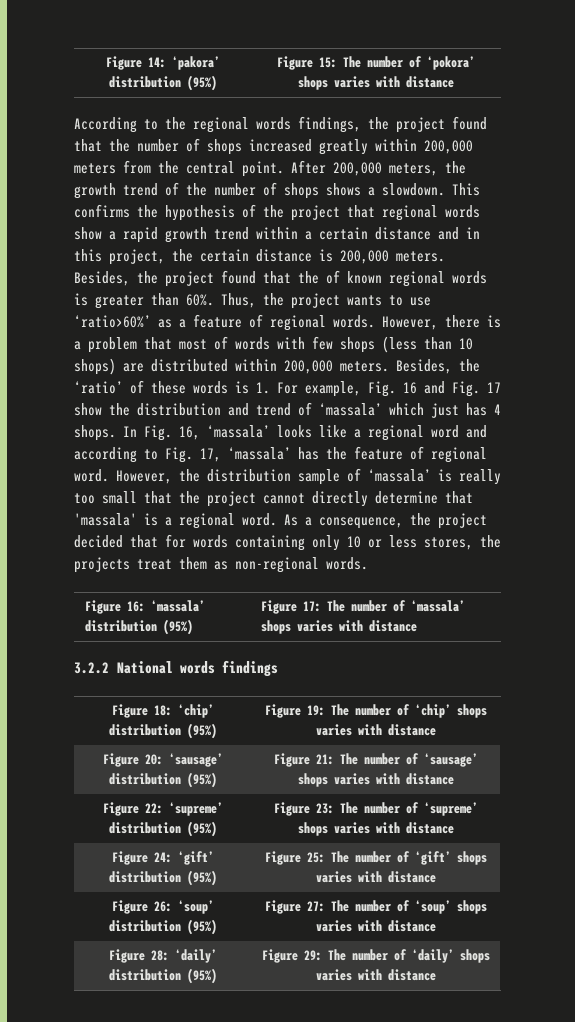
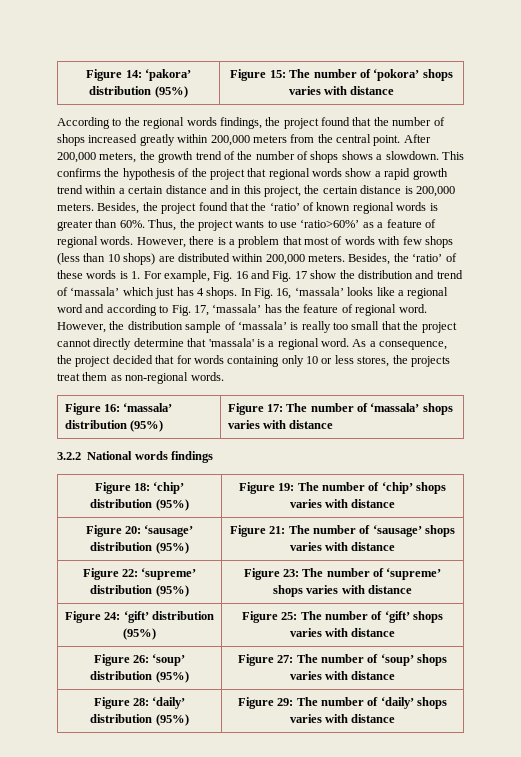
(319, 277) none -> [269,202,300,211] ‘ratio’

